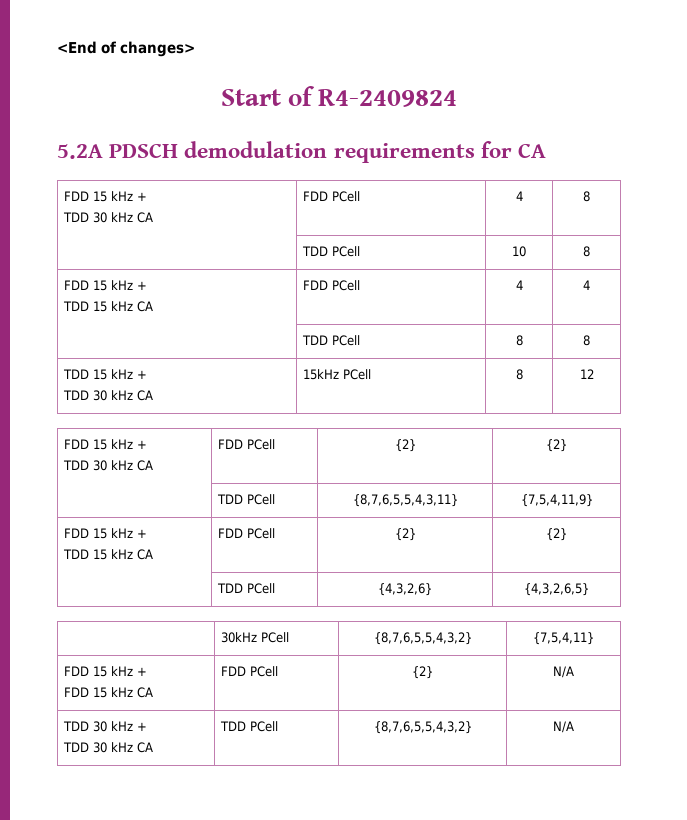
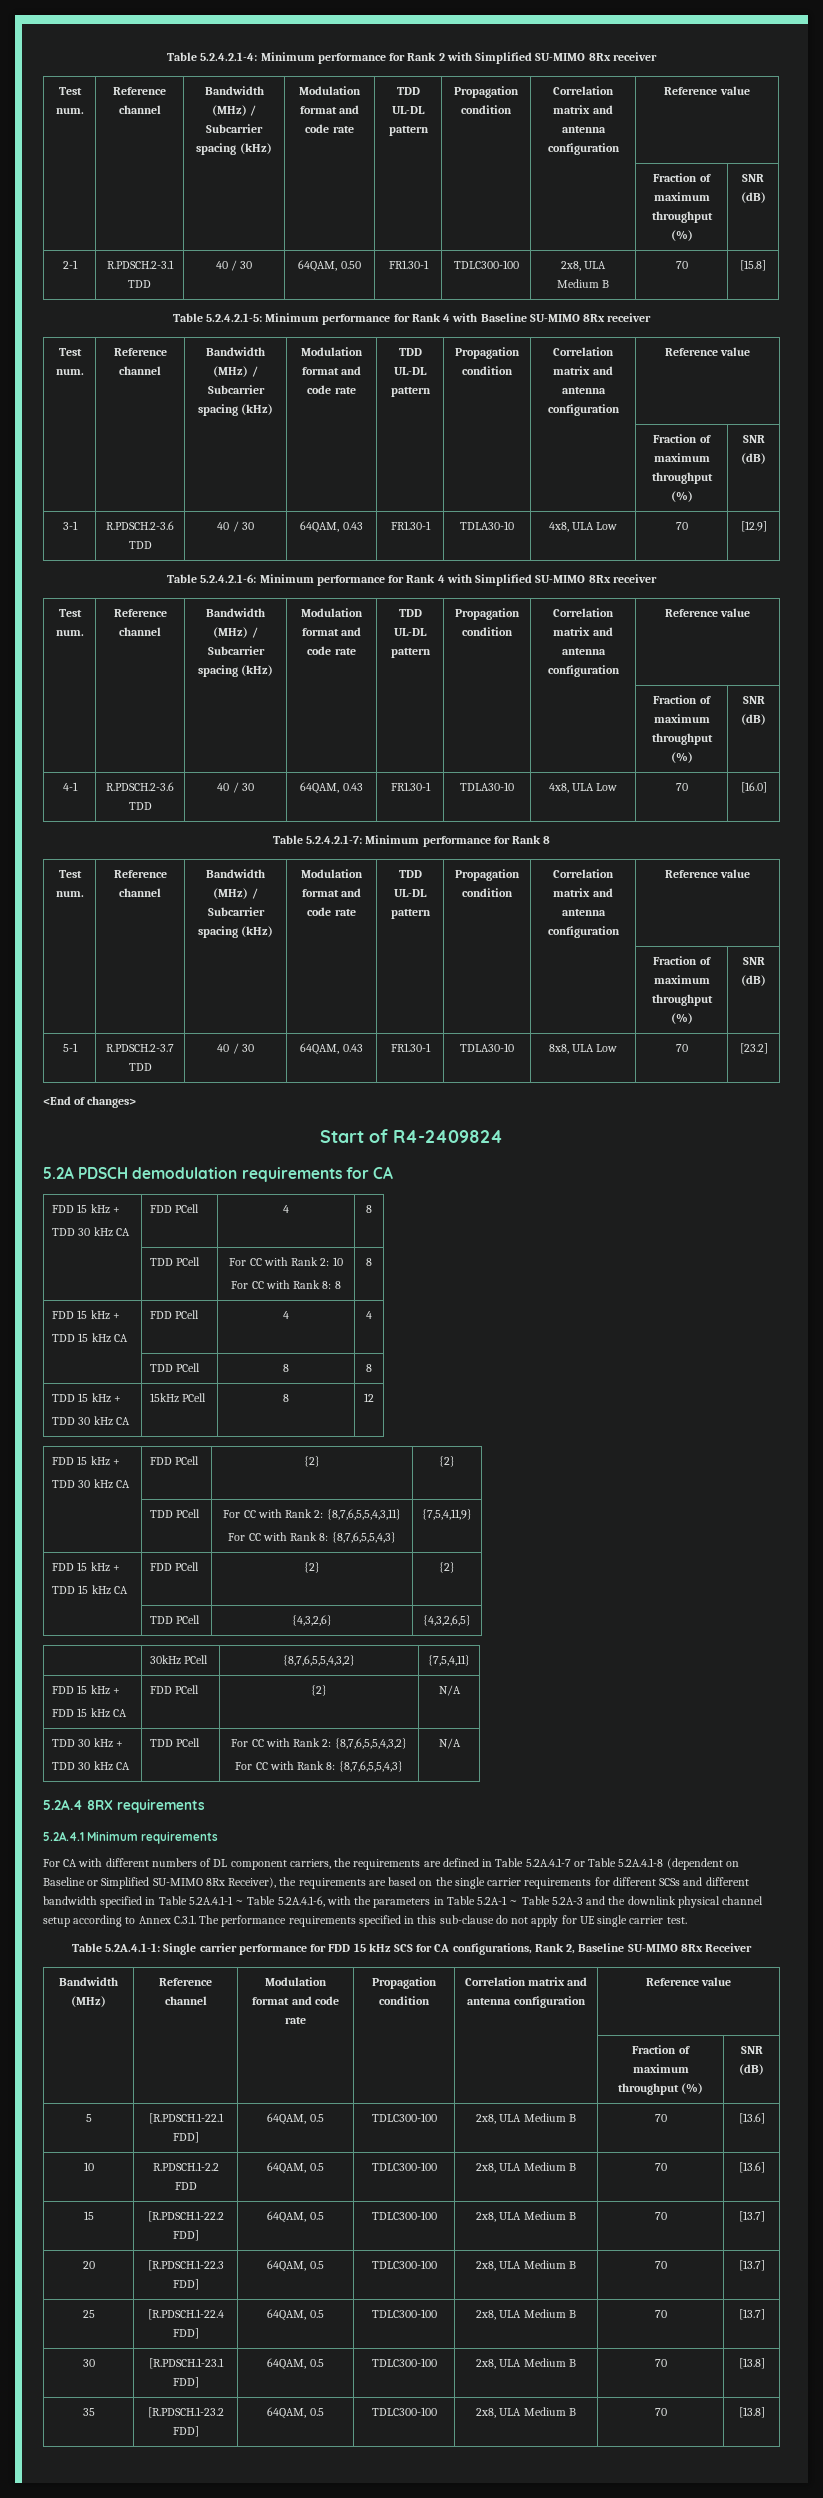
(57, 47) none -> [167,52,657,64] [58,87,82,95] [55,108,84,114] [113,87,166,95] [118,105,161,114] [204,86,264,95] [211,105,257,116] [206,124,263,133] [196,143,272,155] [299,86,361,95] [299,105,360,114] [305,124,354,133] [396,87,420,95] [392,106,425,114] [388,126,429,136] [454,86,519,98] [461,105,512,114] [553,86,614,95] [553,105,613,114] [561,126,606,133] [547,143,620,155] [664,86,750,95] [653,173,711,182] [653,192,710,201] [651,211,713,223] [670,230,693,241] [742,174,764,182] [740,192,766,203] [62,260,78,269] [106,260,174,269] [128,280,151,288] [215,260,253,271] [298,260,361,272] [388,260,429,269] [453,260,519,269] [560,261,607,271] [556,279,610,288] [675,261,688,269] [740,260,766,271] [172,313,652,325] [58,348,82,356] [55,369,84,375] [113,348,167,356] [119,366,161,375] [206,347,265,356] [213,366,258,377] [207,385,265,394] [197,404,274,416] [301,347,363,356] [301,366,362,375] [307,385,356,394] [398,348,422,356] [394,367,427,375] [390,387,431,397] [455,347,520,359] [462,366,513,375] [553,347,614,356] [553,366,613,375] [561,387,606,394] [547,404,620,416] [664,347,751,356] [653,434,711,443] [653,453,710,462] [651,472,713,484] [670,491,693,502] [742,435,765,443] [741,453,766,464] [62,521,78,530] [106,521,174,530] [128,541,152,549] [217,521,254,532] [300,521,363,533] [390,521,431,530] [460,521,514,530] [548,522,618,532] [675,522,688,530] [740,521,767,532] [167,574,657,586] [58,609,82,617] [55,630,84,636] [113,609,167,617] [119,627,161,636] [206,608,265,617] [213,627,258,638] [207,646,265,655] [197,665,274,677] [301,608,363,617] [301,627,362,636] [307,646,356,655] [398,609,422,617] [394,628,427,636] [390,648,431,658] [455,608,520,620] [462,627,513,636] [553,608,614,617] [553,627,613,636] [561,648,606,655] [547,665,620,677] [664,608,751,617] [653,695,711,704] [653,714,710,723] [651,733,713,745] [670,752,693,763] [742,696,765,704] [741,714,766,725] [62,782,78,791] [106,782,174,791] [128,802,152,810] [217,782,254,793] [300,782,363,794] [390,782,431,791] [460,782,514,791] [548,783,618,793] [675,783,688,791] [740,782,767,793] [272,835,551,847] [58,870,82,878] [55,891,84,897] [113,870,167,878] [119,888,161,897] [206,869,265,878] [213,888,258,899] [207,907,265,916] [197,926,274,938] [301,869,363,878] [301,888,362,897] [307,907,356,916] [398,870,422,878] [394,889,427,897] [390,909,431,919] [455,869,520,881] [462,888,513,897] [553,869,614,878] [553,888,613,897] [561,909,606,916] [547,926,620,938] [664,869,751,878] [653,956,711,965] [653,975,710,984] [651,994,713,1006] [670,1013,693,1024] [742,957,765,965] [741,975,766,986] [62,1043,78,1052] [106,1044,174,1052] [128,1063,152,1071] [217,1043,254,1054] [300,1043,363,1055] [390,1043,431,1052] [460,1043,514,1052] [548,1044,618,1054] [675,1044,688,1052] [739,1043,768,1054] Table 5.2.4.2.1-4: Minimum performance for Rank 2 with Simplified SU-MIMO 8Rx receiver // Test num. | Reference channel | Bandwidth (MHz) / Subcarrier spacing (kHz) | Modulation format and code rate | TDD UL-DL pattern | Propagation condition | Correlation matrix and antenna configuration | Reference value // | | | | | | | Fraction of maximum throughput (%) | SNR (dB) // 2-1 | R.PDSCH.2-3.1 TDD | 40 / 30 | 64QAM, 0.50 | FR1.30-1 | TDLC300-100 | 2x8, ULA Medium B | 70 | [15.8] // Table 5.2.4.2.1-5: Minimum performance for Rank 4 with Baseline SU-MIMO 8Rx receiver // Test num. | Reference channel | Bandwidth (MHz) / Subcarrier spacing (kHz) | Modulation format and code rate | TDD UL-DL pattern | Propagation condition | Correlation matrix and antenna configuration | Reference value // | | | | | | | Fraction of maximum throughput (%) | SNR (dB) // 3-1 | R.PDSCH.2-3.6 TDD | 40 / 30 | 64QAM, 0.43 | FR1.30-1 | TDLA30-10 | 4x8, ULA Low | 70 | [12.9] // Table 5.2.4.2.1-6: Minimum performance for Rank 4 with Simplified SU-MIMO 8Rx receiver // Test num. | Reference channel | Bandwidth (MHz) / Subcarrier spacing (kHz) | Modulation format and code rate | TDD UL-DL pattern | Propagation condition | Correlation matrix and antenna configuration | Reference value // | | | | | | | Fraction of maximum throughput (%) | SNR (dB) // 4-1 | R.PDSCH.2-3.6 TDD | 40 / 30 | 64QAM, 0.43 | FR1.30-1 | TDLA30-10 | 4x8, ULA Low | 70 | [16.0] // Table 5.2.4.2.1-7: Minimum performance for Rank 8 // Test num. | Reference channel | Bandwidth (MHz) / Subcarrier spacing (kHz) | Modulation format and code rate | TDD UL-DL pattern | Propagation condition | Correlation matrix and antenna configuration | Reference value // | | | | | | | Fraction of maximum throughput (%) | SNR (dB) // 5-1 | R.PDSCH.2-3.7 TDD | 40 / 30 | 64QAM, 0.43 | FR1.30-1 | TDLA30-10 | 8x8, ULA Low | 70 | [23.2] //
[512,246,526,257] 10 -> [229,1257,343,1266] [231,1280,341,1289] For CC with Rank 2: 10 // For CC with Rank 8: 8
[352,494,458,507] {8,7,6,5,5,4,3,11} -> [223,1509,401,1520] [228,1532,396,1543] For CC with Rank 2: {8,7,6,5,5,4,3,11} // For CC with Rank 8: {8,7,6,5,5,4,3}
[373,721,472,734] [553,721,574,733] {8,7,6,5,5,4,3,2} | N/A -> [231,1738,407,1749] [235,1761,403,1772] [438,1738,461,1749] [43,1799,205,1813] [43,1831,219,1844] [43,1858,739,1870] [43,1877,749,1889] [43,1896,764,1908] [43,1915,687,1927] [71,1943,753,1955] [59,1977,118,1986] [71,1996,106,2007] [159,1978,212,1986] [164,1996,207,2005] [265,1977,327,1986] [252,1996,339,2005] [285,2017,306,2024] [372,1977,437,1989] [379,1996,430,2005] [464,1977,588,1986] [467,1996,586,2008] [645,1977,732,1986] [632,2045,690,2054] [632,2064,689,2073] [617,2083,704,2095] [740,2046,763,2054] [739,2064,764,2075] [85,2114,92,2122] [148,2113,224,2124] [172,2132,199,2143] [267,2113,324,2125] [371,2113,437,2122] [476,2113,576,2124] [654,2114,667,2122] [738,2113,765,2124] [83,2162,94,2171] [152,2162,219,2171] [174,2182,197,2190] [267,2162,324,2174] [371,2162,437,2171] [476,2162,576,2173] [654,2163,667,2171] [738,2162,765,2173] [83,2211,94,2220] [147,2211,224,2222] [172,2230,199,2241] [267,2211,324,2223] [371,2211,437,2220] [476,2211,576,2222] [654,2212,667,2220] [738,2211,765,2222] [82,2261,95,2269] [147,2260,224,2271] [172,2279,199,2290] [267,2260,324,2272] [371,2260,437,2269] [476,2260,576,2271] [654,2261,667,2269] [738,2260,765,2271] [82,2310,95,2318] [147,2309,224,2320] [172,2328,199,2339] [267,2309,324,2321] [371,2309,437,2318] [476,2309,576,2320] [654,2310,667,2318] [738,2309,765,2320] [82,2359,95,2367] [148,2358,224,2369] [172,2377,199,2388] [267,2358,324,2370] [371,2358,437,2367] [476,2358,576,2369] [654,2359,667,2367] [738,2358,765,2369] [82,2408,95,2416] [147,2407,224,2418] [172,2426,199,2437] [267,2407,324,2419] [371,2407,437,2416] [476,2407,576,2418] [654,2408,667,2416] [738,2407,765,2418] For CC with Rank 2: {8,7,6,5,5,4,3,2} // For CC with Rank 8: {8,7,6,5,5,4,3} | N/A // 5.2A.4 8RX requirements // 5.2A.4.1 Minimum requirements // For CA with different numbers of DL component carriers, the requirements are defined in Table 5.2A.4.1-7 or Table 5.2A.4.1-8 (dependent on Baseline or Simplified SU-MIMO 8Rx Receiver), the requirements are based on the single carrier requirements for different SCSs and different bandwidth specified in Table 5.2A.4.1-1 ~ Table 5.2A.4.1-6, with the parameters in Table 5.2A-1 ~ Table 5.2A-3 and the downlink physical channel setup according to Annex C.3.1. The performance requirements specified in this sub-clause do not apply for UE single carrier test. // Table 5.2A.4.1-1: Single carrier performance for FDD 15 kHz SCS for CA configurations, Rank 2, Baseline SU-MIMO 8Rx Receiver // Bandwidth (MHz) | Reference channel | Modulation format and code rate | Propagation condition | Correlation matrix and antenna configuration | Reference value // | | | | | Fraction of maximum throughput (%) | SNR (dB) // 5 | [R.PDSCH.1-22.1 FDD] | 64QAM, 0.5 | TDLC300-100 | 2x8, ULA Medium B | 70 | [13.6] // 10 | R.PDSCH.1-2.2 FDD | 64QAM, 0.5 | TDLC300-100 | 2x8, ULA Medium B | 70 | [13.6] // 15 | [R.PDSCH.1-22.2 FDD] | 64QAM, 0.5 | TDLC300-100 | 2x8, ULA Medium B | 70 | [13.7] // 20 | [R.PDSCH.1-22.3 FDD] | 64QAM, 0.5 | TDLC300-100 | 2x8, ULA Medium B | 70 | [13.7] // 25 | [R.PDSCH.1-22.4 FDD] | 64QAM, 0.5 | TDLC300-100 | 2x8, ULA Medium B | 70 | [13.7] // 30 | [R.PDSCH.1-23.1 FDD] | 64QAM, 0.5 | TDLC300-100 | 2x8, ULA Medium B | 70 | [13.8] // 35 | [R.PDSCH.1-23.2 FDD] | 64QAM, 0.5 | TDLC300-100 | 2x8, ULA Medium B | 70 | [13.8]

